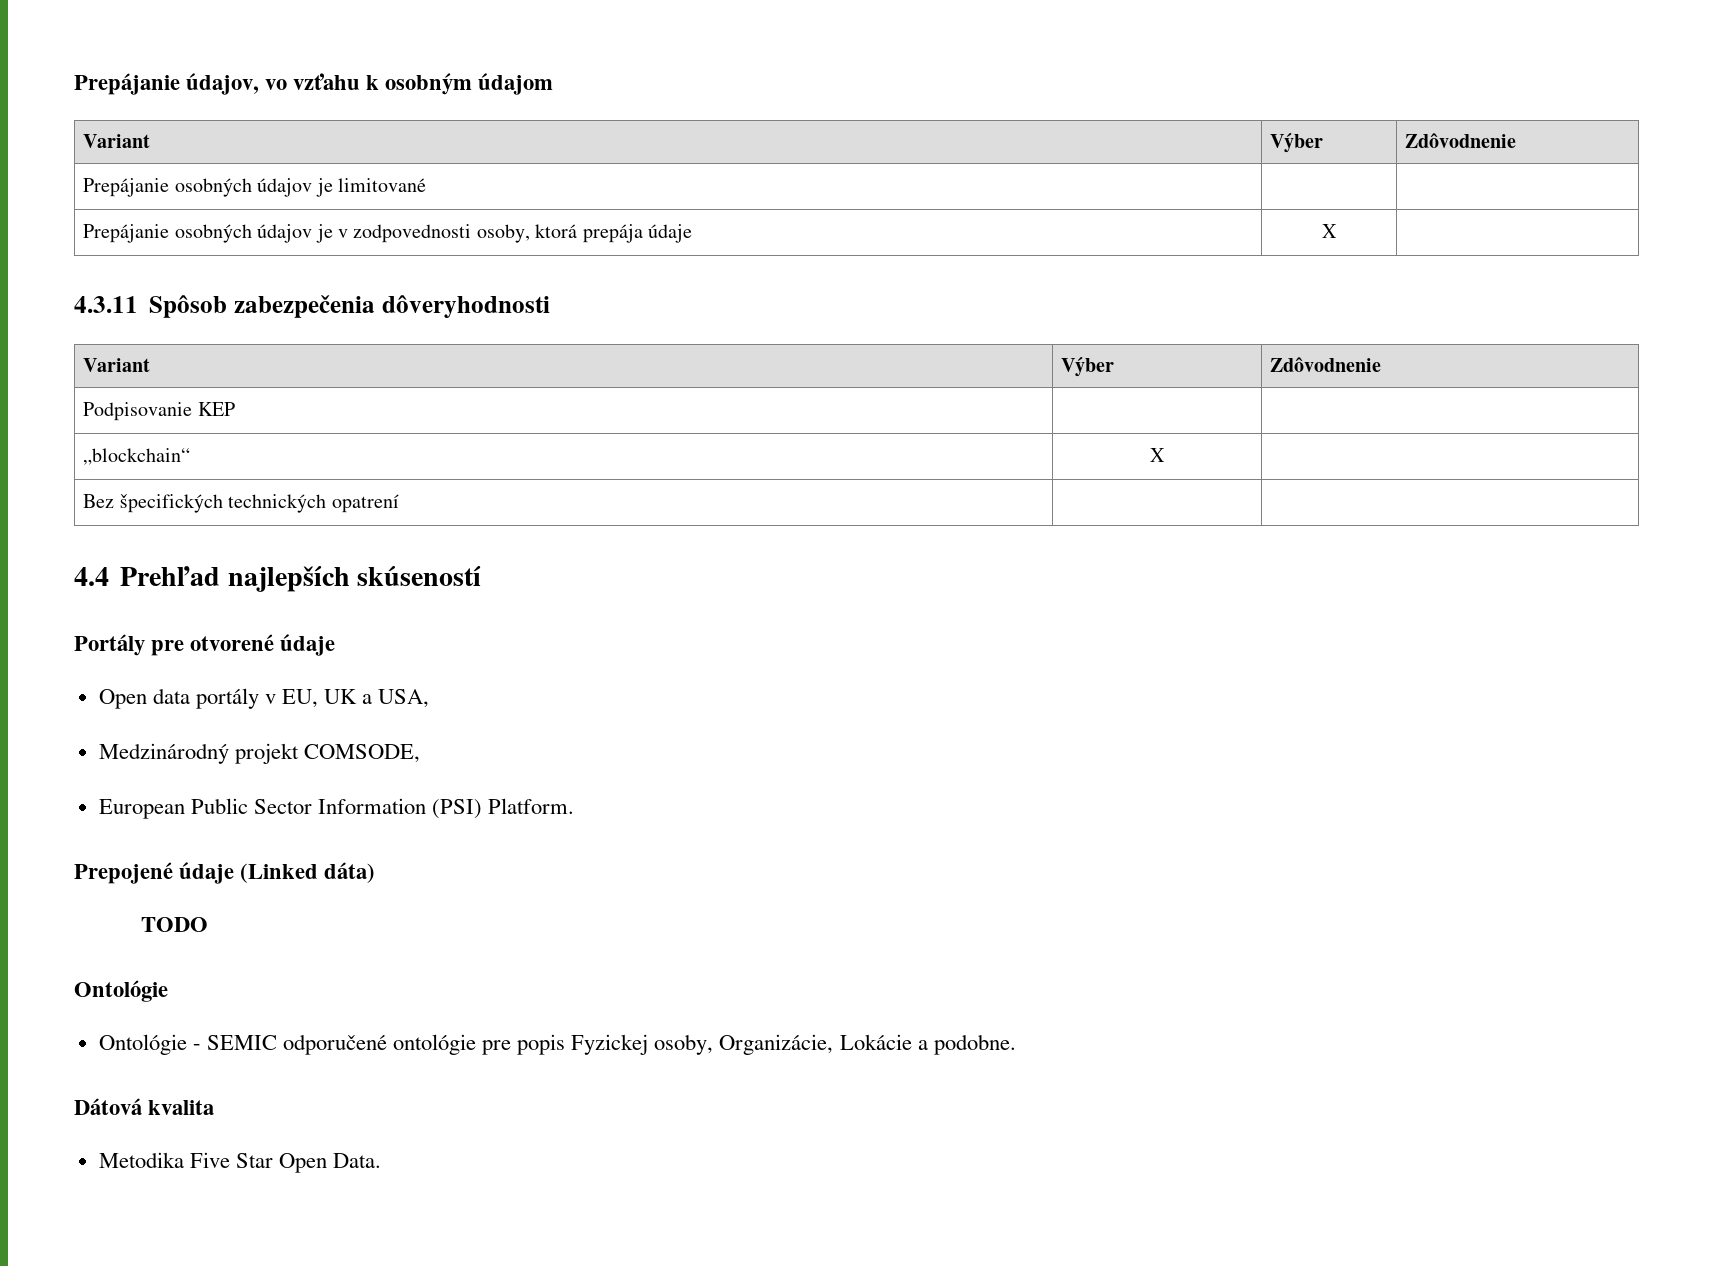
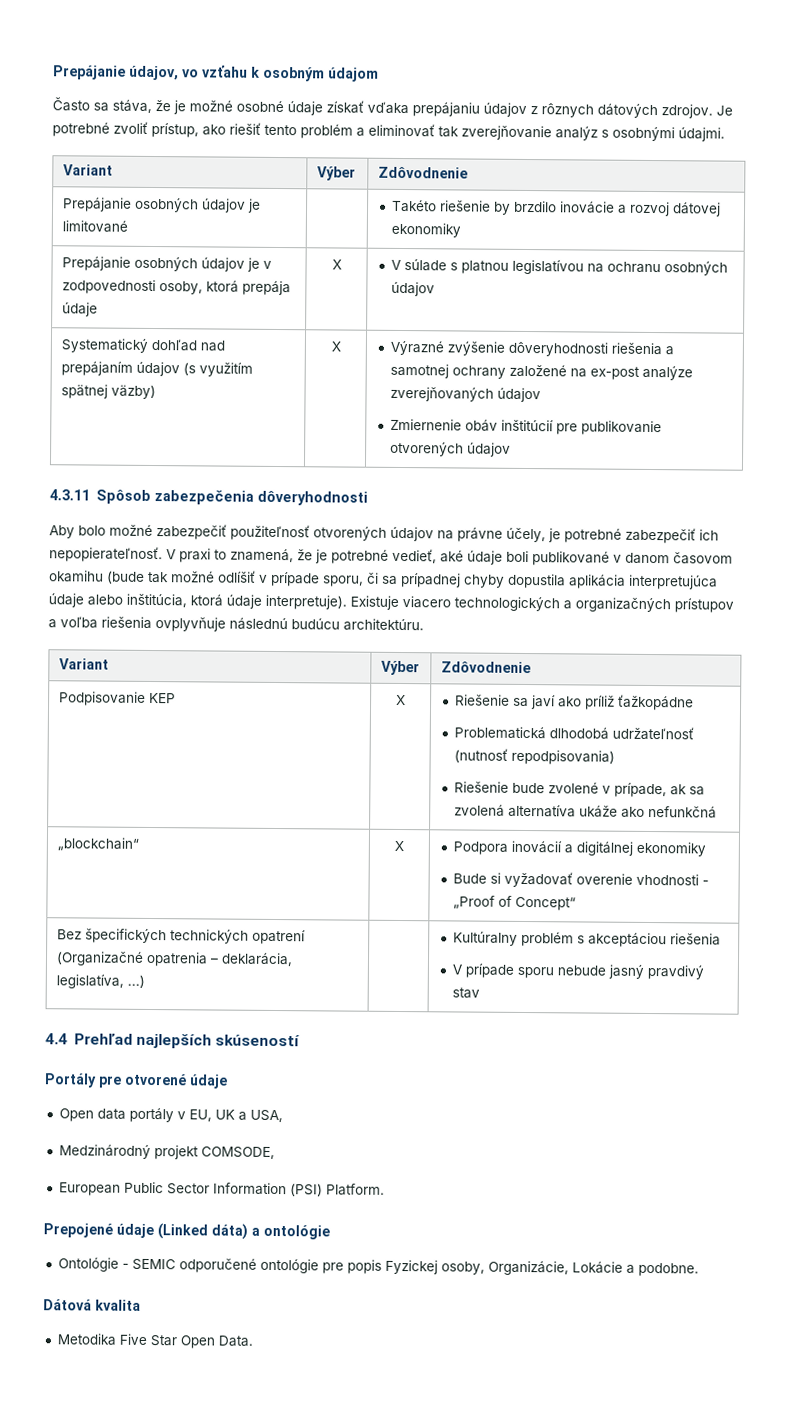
(554, 84) none -> [52,97,733,119] [52,121,725,142] // Často sa stáva, že je možné osobné údaje získať vďaka prepájaniu údajov z rôznych dátových zdrojov. Je potrebné zvoliť prístup, ako riešiť tento problém a eliminovať tak zverejňovanie analýz s osobnými údajmi.
(426, 185) none -> [391,199,722,217] [391,222,462,238] Takéto riešenie by brzdilo inovácie a rozvoj dátovej ekonomiky
[74,295,550,318] // 4.3.11 Spôsob zabezpečenia dôveryhodnosti -> [391,259,729,276] [391,281,436,297] [60,338,225,353] [60,361,253,377] [60,384,156,400] [330,341,341,352] [390,340,675,357] [390,363,694,381] [390,386,542,403] [390,418,663,436] [390,441,512,457] [49,489,368,506] [49,524,719,544] [49,546,733,566] [49,570,718,590] [48,593,734,613] [48,616,424,632] V súlade s platnou legislatívou na ochranu osobných údajov // Systematický dohľad nad prepájaním údajov (s využitím spätnej väzby) | X | Výrazné zvýšenie dôveryhodnosti riešenia a samotnej ochrany založené na ex-post analýze zverejňovaných údajov // Zmiernenie obáv inštitúcií pre publikovanie otvorených údajov // 4.3.11 Spôsob zabezpečenia dôveryhodnosti // Aby bolo možné zabezpečiť použiteľnosť otvorených údajov na právne účely, je potrebné zabezpečiť ich nepopierateľnosť. V praxi to znamená, že je potrebné vedieť, aké údaje boli publikované v danom časovom okamihu (bude tak možné odlíšiť v prípade sporu, či sa prípadnej chyby dopustila aplikácia interpretujúca údaje alebo inštitúcia, ktorá údaje interpretuje). Existuje viacero technologických a organizačných prístupov a voľba riešenia ovplyvňuje následnú budúcu architektúru.
[83,448,191,465] [1150,448,1165,462] [83,494,399,513] | // „blockchain“ | X | // Bez špecifických technických opatrení | | -> [396,694,406,706] [455,694,695,711] [454,726,695,741] [454,748,616,765] [454,781,706,798] [454,804,718,819] [56,837,139,851] [394,840,404,852] [453,840,707,857] [453,871,710,888] [453,895,577,911] [56,928,306,945] [55,951,293,967] [55,974,145,989] [453,931,722,948] [452,963,705,980] [452,987,481,999] X | Riešenie sa javí ako príliž ťažkopádne // Problematická dlhodobá udržateľnosť (nutnosť repodpisovania) // Riešenie bude zvolené v prípade, ak sa zvolená alternatíva ukáže ako nefunkčná // „blockchain“ | X | Podpora inovácií a digitálnej ekonomiky // Bude si vyžadovať overenie vhodnosti - „Proof of Concept“ // Bez špecifických technických opatrení (Organizačné opatrenia – deklarácia, legislatíva, ...) | | Kultúralny problém s akceptáciou riešenia // V prípade sporu nebude jasný pravdivý stav
[141,917,209,932] [74,980,168,1002] // TODO // Ontológie -> [251,1224,330,1240] a ontológie

